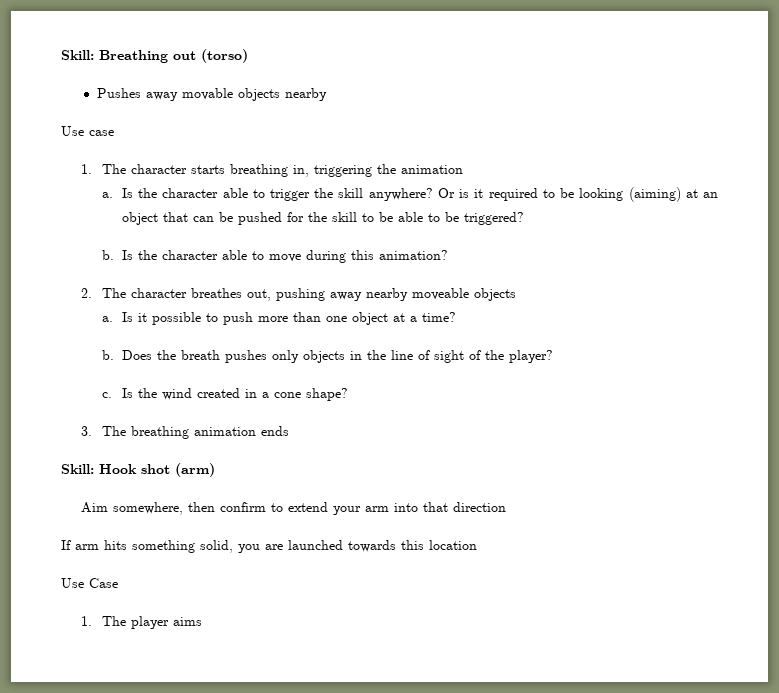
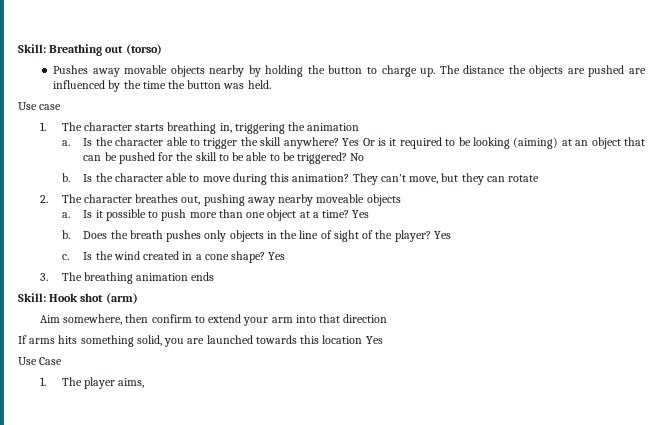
(327, 94) none -> [248,65,646,77] [53,80,271,92] by holding the button to charge up. The distance the objects are pushed are influenced by the time the button was held.
(433, 194) none -> [342,138,360,146] Yes
(524, 218) none -> [350,153,365,161] No
(448, 255) none -> [352,173,540,185] They can’t move, but they can rotate
(456, 317) none -> [352,210,370,218] Yes
(553, 356) none -> [433,231,451,239] Yes
(348, 394) none -> [268,252,286,260] Yes
[75,544,99,550] arm -> [29,338,56,344] arms
(477, 545) none -> [365,336,383,344] Yes
[172,617,202,626] aims -> [118,378,145,388] aims,

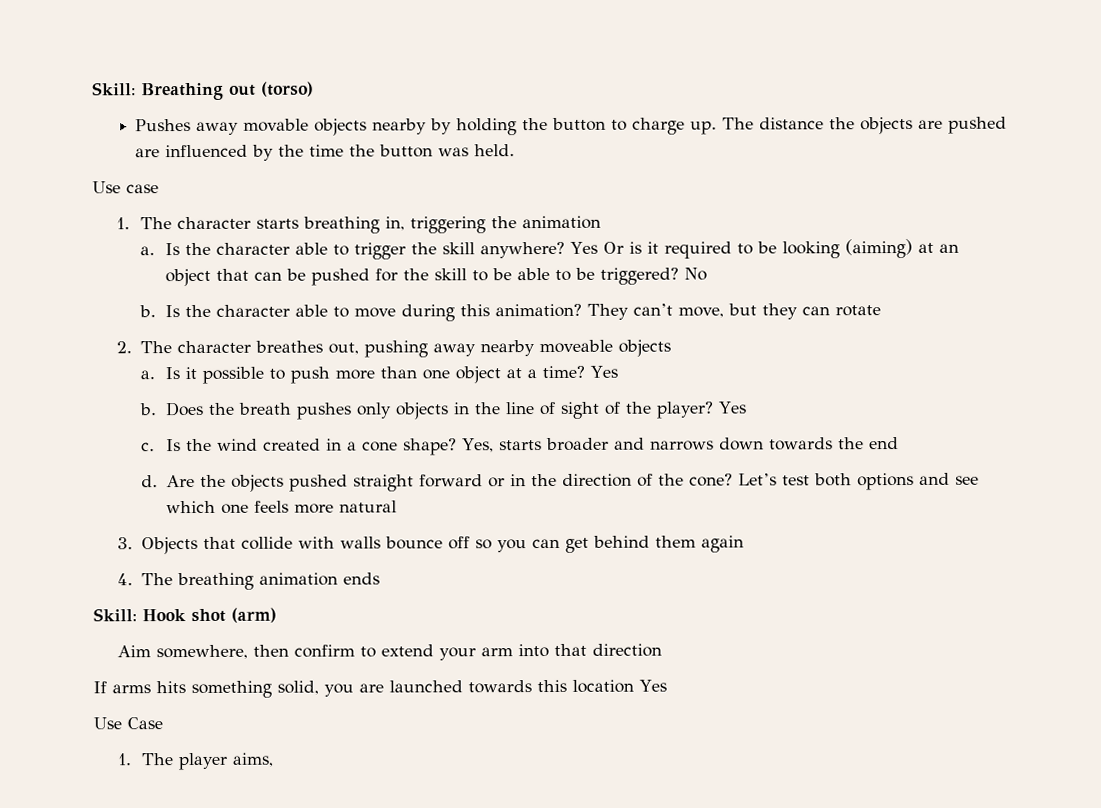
[268,252,286,260] [39,273,48,281] Yes // 3. -> [461,437,899,453] [141,472,980,492] [166,500,398,514] [117,535,745,555] [117,573,134,586] Yes, starts broader and narrows down towards the end // d. Are the objects pushed straight forward or in the direction of the cone? Let’s test both options and see which one feels more natural // 3. Objects that collide with walls bounce off so you can get behind them again // 4.

